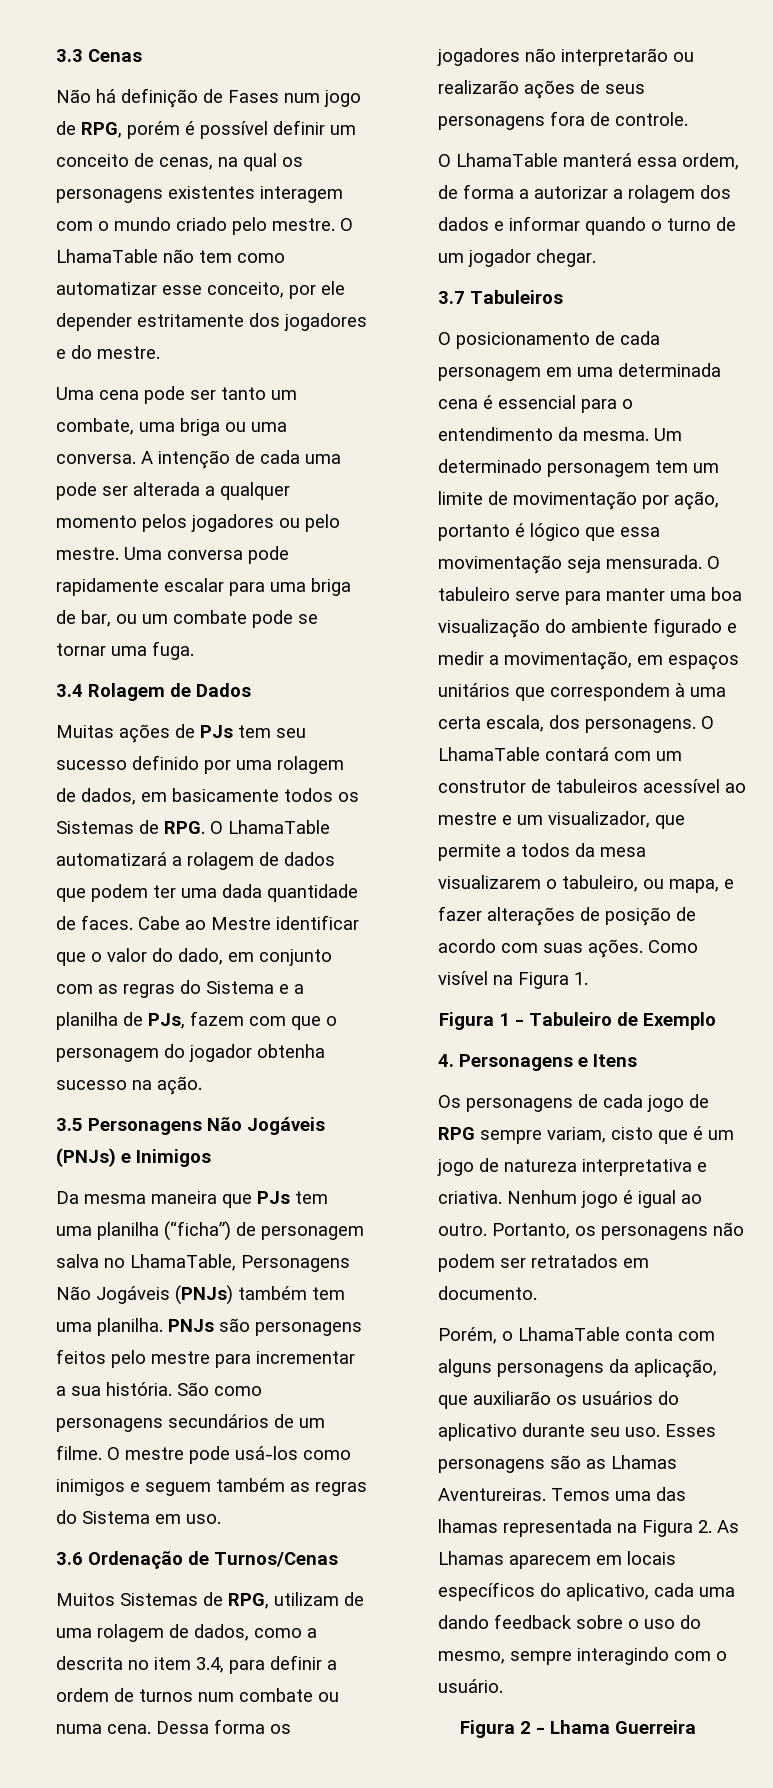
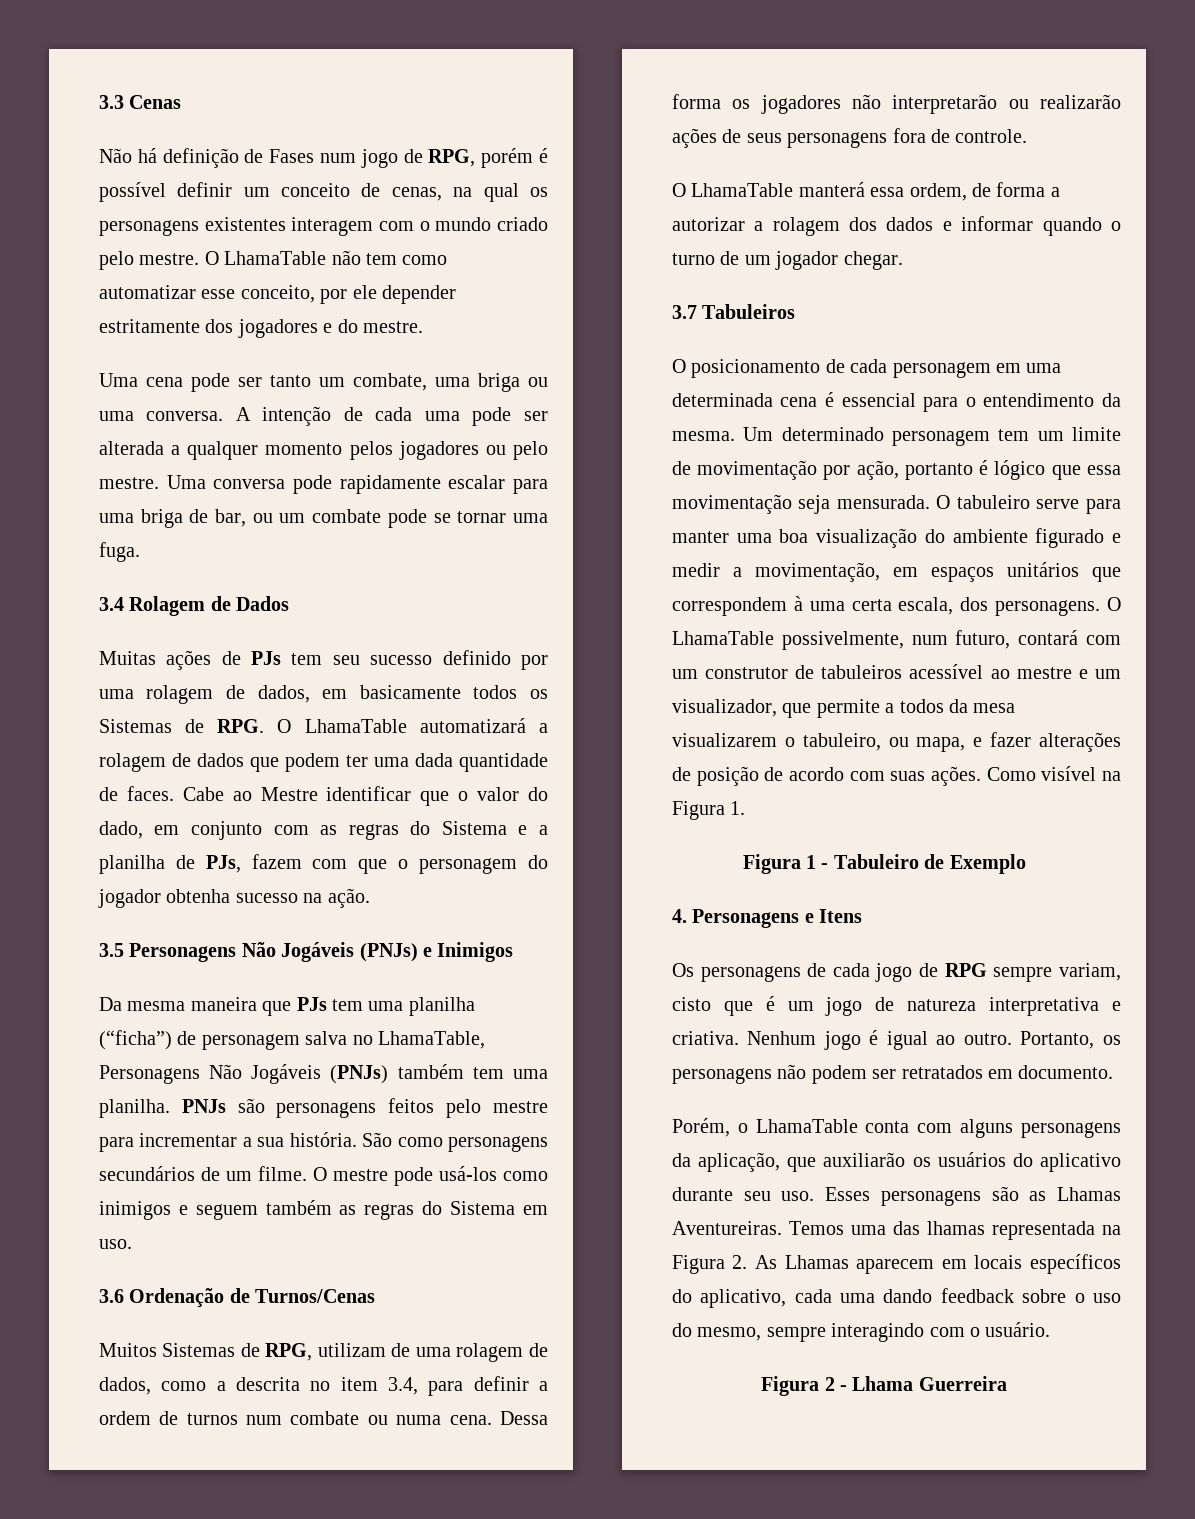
(540, 754) none -> [781,630,1011,650] possivelmente, num futuro,

